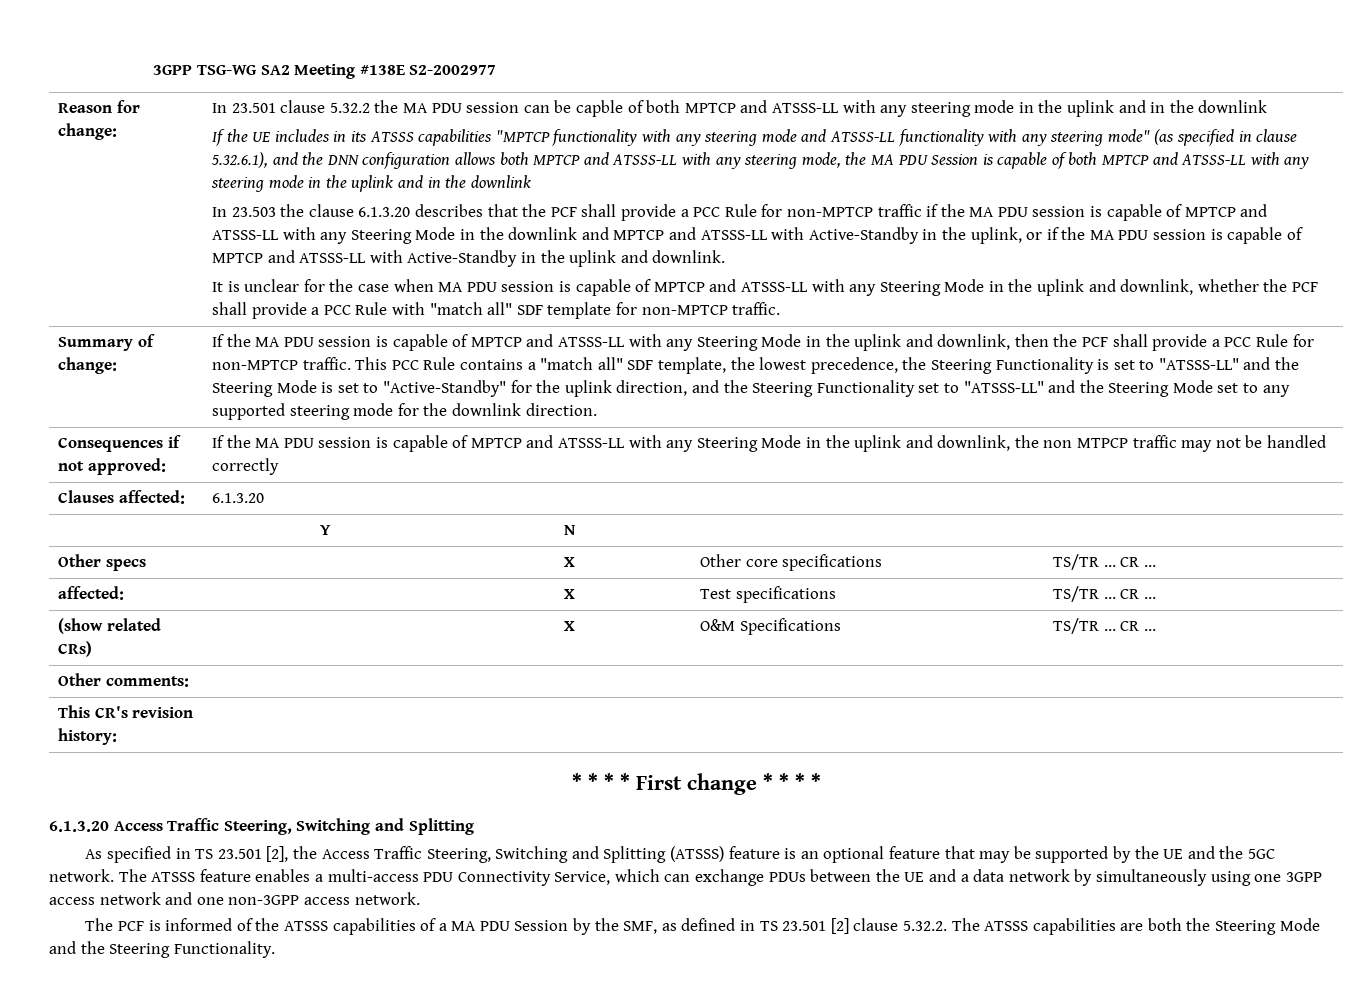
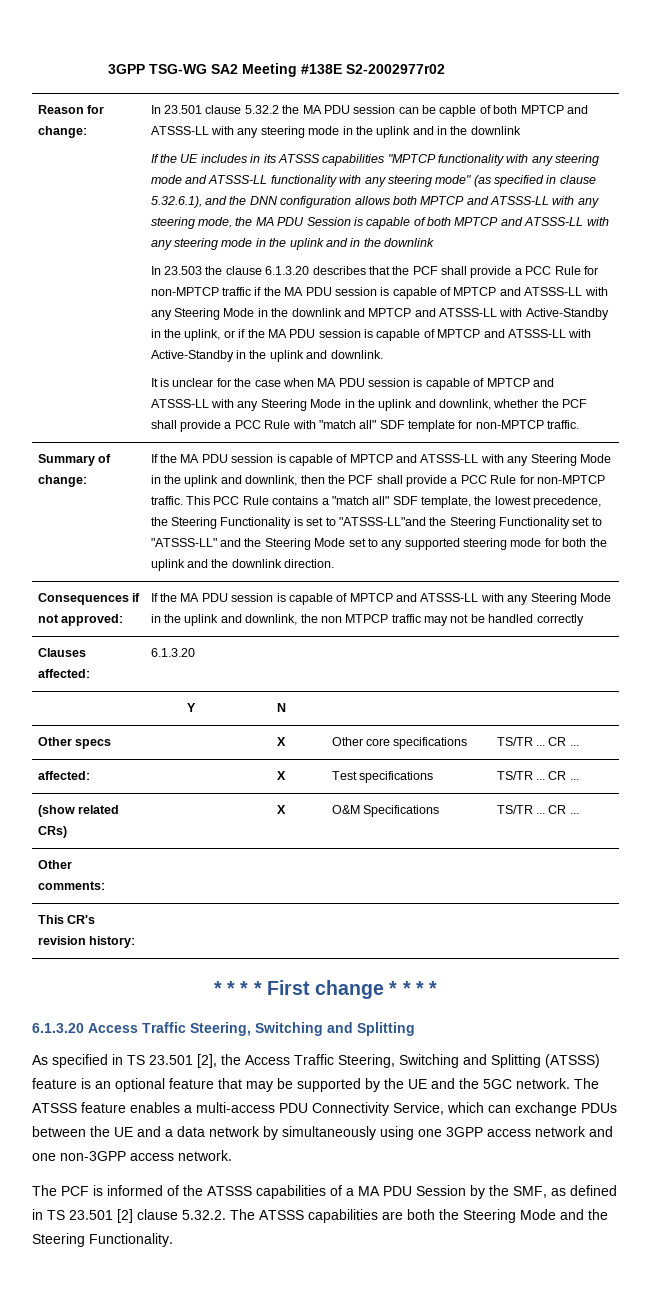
[409,65,497,75] S2-2002977 -> [346,64,446,74] S2-2002977r02
[1158,357,1300,370] [212,380,719,397] "ATSSS-LL" and the Steering Mode is set to "Active-Standby" for the uplink direction, and -> [338,517,426,526] "ATSSS-LL"and
(419, 409) none -> [562,538,607,547] [150,559,209,571] both the uplink and

